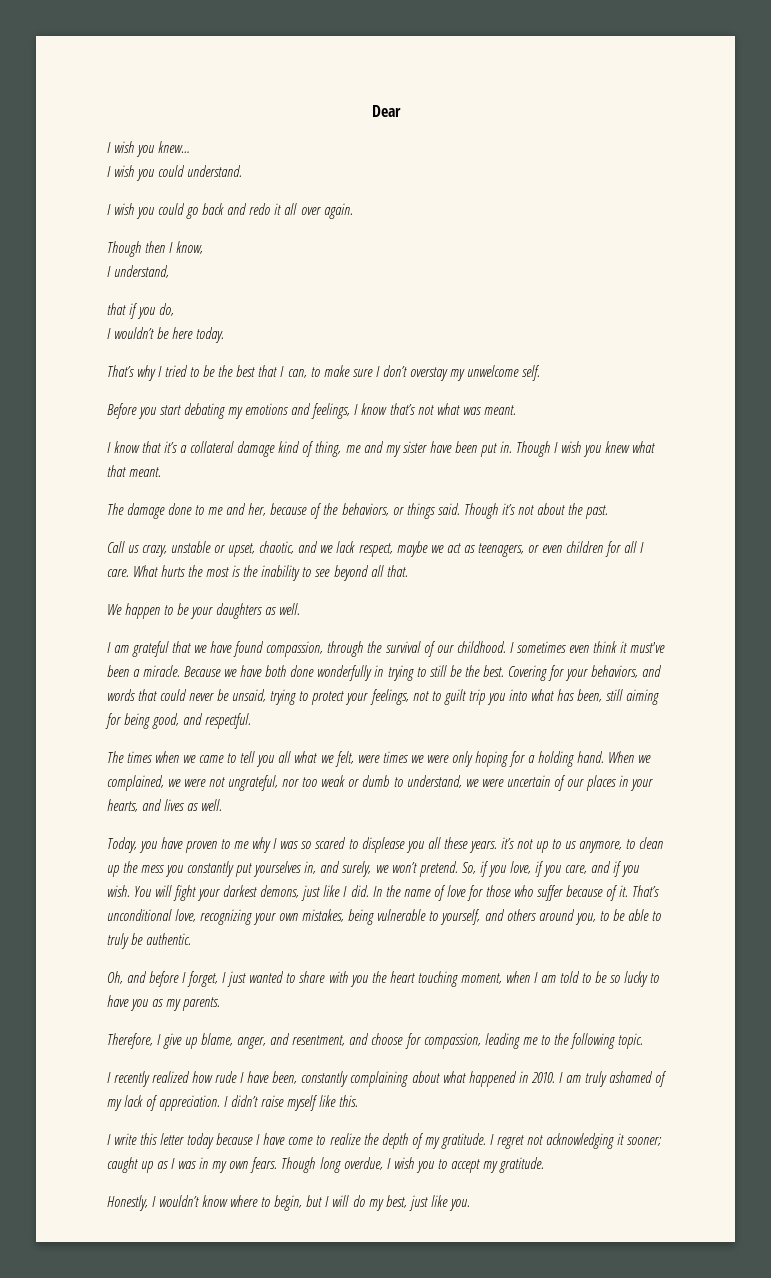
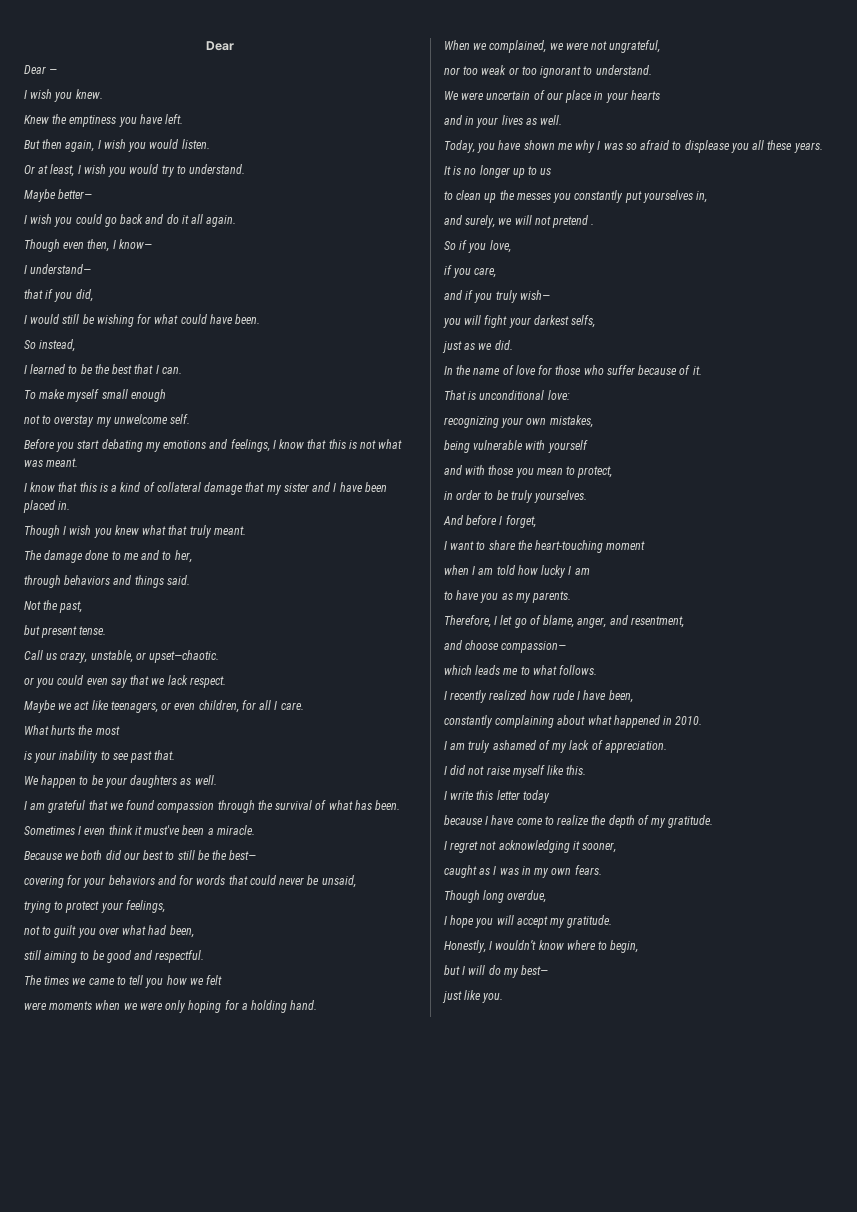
[371,105,401,117] [107,141,190,157] [107,165,243,181] Dear // I wish you knew… // I wish you could understand. -> [206,41,234,51] [24,65,58,74] [24,89,103,102] [24,114,184,127] [24,139,210,152] [24,164,246,177] [24,189,93,202] Dear // Dear — // I wish you knew. // Knew the emptiness you have left. // But then again, I wish you would listen. // Or at least, I wish you would try to understand. // Maybe better—
[249,203,271,215] redo -> [166,214,179,224] do
[300,207,321,215] over -> (204, 219) none
[145,241,204,254] [107,265,170,278] then I know, // I understand, -> [63,239,152,252] [24,264,92,274] even then, I know— // I understand—
[159,303,175,316] [107,327,225,343] [107,365,189,381] do, // I wouldn’t be here today. // That’s why I tried -> [75,289,93,302] [24,314,261,327] [24,339,76,352] [24,364,66,374] did, // I would still be wishing for what could have been. // So instead, // I learned
[287,365,407,378] can, to make sure I don’t -> [161,367,182,374] [24,389,166,402] [24,415,52,424] can. // To make myself small enough // not to
[389,403,415,415] that’s -> [307,439,357,449] that this is
[164,441,427,457] it’s a collateral damage kind of thing, me and my sister -> [79,482,337,495] this is a kind of collateral damage that my sister and I
[479,443,497,457] put -> [23,500,55,513] placed
(512, 447) none -> (71, 505) //
(126, 471) none -> [189,525,212,538] truly
(247, 509) none -> [162,551,172,560] to
[270,503,608,519] [107,541,428,557] because of the behaviors, or things said. Though it’s not about the past. // Call us crazy, unstable or upset, chaotic, and we lack respect, maybe -> [24,575,190,588] [24,600,83,613] [24,625,107,638] [24,650,220,663] [24,675,226,688] [24,700,56,713] // through behaviors and things said. // Not the past, // but present tense. // Call us crazy, unstable, or upset—chaotic. // or you could even say that we lack respect. // Maybe
[463,545,475,553] as -> [91,700,109,710] like
[565,541,603,553] children -> [198,700,239,713] children,
(129, 573) none -> (304, 706) //
[232,565,259,577] is the -> [24,751,57,763] // is your
[333,565,384,581] beyond all -> [130,751,153,763] past
[210,641,324,657] have found compassion, -> [126,800,215,813] found compassion
[436,641,566,653] our childhood. I sometimes -> [328,800,401,810] [24,826,82,835] what has been. // Sometimes I
(181, 671) none -> (255, 830) //
[240,665,663,681] have both done wonderfully in trying to still be the best. Covering for your behaviors, and -> [81,850,257,860] [24,875,194,888] both did our best to still be the best— // covering for your behaviors and for
(267, 695) none -> (356, 881) //
(409, 697) none -> (165, 906) //
[468,689,602,705] trip you into what has been, -> [77,925,194,938] you over what had been, //
[105,713,180,729] for being good, -> [80,950,131,963] to be good
[155,751,180,763] when -> (70, 980) none
[278,751,408,767] all what we felt, were times -> [166,975,223,985] [24,1000,121,1010] how we felt // were moments when
(605, 757) none -> (318, 1005) //
(279, 783) none -> (661, 46) //
[362,775,479,788] dumb to understand, we -> [521,65,652,78] [444,91,459,100] too ignorant to understand. // We
[585,775,653,791] [107,799,163,812] places in your hearts, and -> [565,90,660,103] [444,115,499,128] place in your hearts // and in your
[185,839,231,853] proven to -> [523,140,555,150] shown
[315,837,347,849] scared -> [640,140,670,150] afraid
[500,837,533,849] it’s not -> [444,165,510,178] // It is no longer
[579,841,623,853] anymore, -> (552, 171) //
[141,865,165,873] mess -> [516,193,551,200] messes
(317, 867) none -> (708, 197) //
[391,861,476,877] won’t pretend. So, -> [514,215,595,228] [444,241,456,250] will not pretend . // So
(531, 867) none -> (511, 246) //
(587, 869) none -> (497, 272) //
[107,885,153,897] wish. You -> [495,290,550,303] [443,318,461,328] truly wish— // you
[260,885,348,901] demons, just like I -> [571,315,596,328] [442,341,493,353] selfs, // just as we
(369, 891) none -> (513, 345) //
[632,885,660,897] [107,909,197,922] That’s unconditional love, -> [444,390,570,400] // That is unconditional love: //
(345, 915) none -> (593, 421) //
[429,909,661,925] [107,933,192,949] [107,971,649,987] to yourself, and others around you, to be able to truly be authentic. // Oh, and before I forget, I just wanted to share with you the heart touching moment, when I am told to be so lucky -> [525,440,588,453] [444,465,613,478] [444,490,588,503] [443,515,536,528] [444,540,646,553] [444,565,590,578] with yourself // and with those you mean to protect, // in order to be truly yourselves. // And before I forget, // I want to share the heart-touching moment // when I am told how lucky I am //
[163,1033,198,1049] give up -> [500,615,541,628] let go of
(346, 1040) none -> (684, 622) //
[404,1033,643,1049] for compassion, leading me to the following topic. -> [501,641,567,653] [444,665,598,675] compassion— // which leads me to what follows.
(298, 1077) none -> (633, 696) //
(555, 1077) none -> (703, 720) //
[224,1095,259,1107] I didn’t -> [444,765,485,775] // I did not
(215, 1141) none -> (550, 796) //
(486, 1141) none -> (714, 821) //
[627,1137,663,1146] [107,1157,154,1173] sooner; caught up -> [582,842,617,853] [444,865,477,878] sooner, // caught
(278, 1165) none -> (602, 870) //
[386,1157,447,1173] I wish you to -> [444,915,514,928] // I hope you will
(303, 1203) none -> (639, 946) //
[385,1195,407,1208] best, -> [521,965,549,975] best— //

